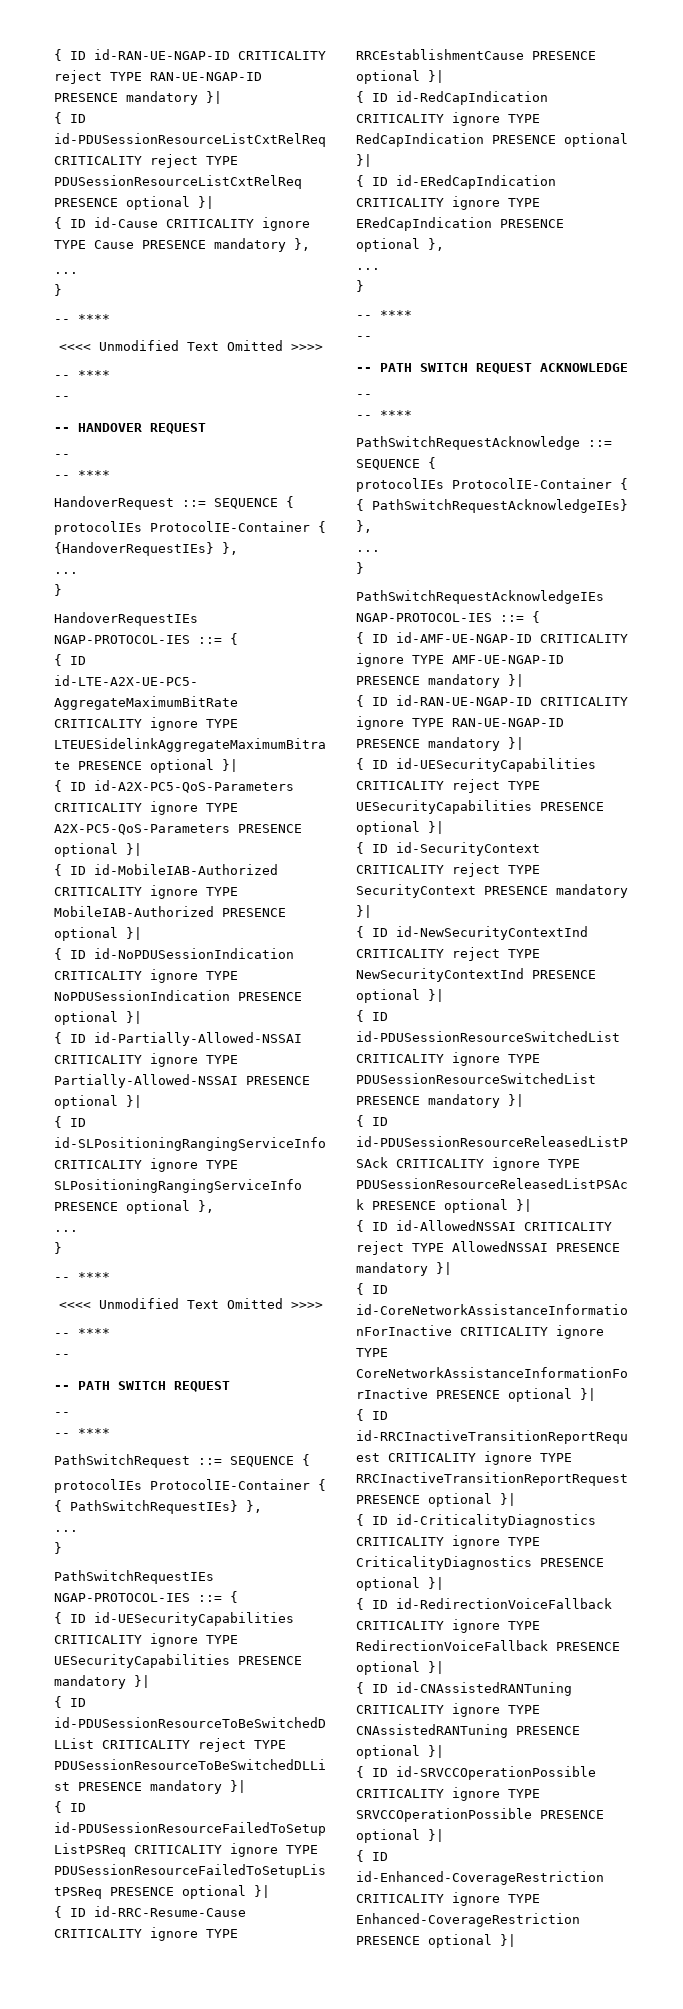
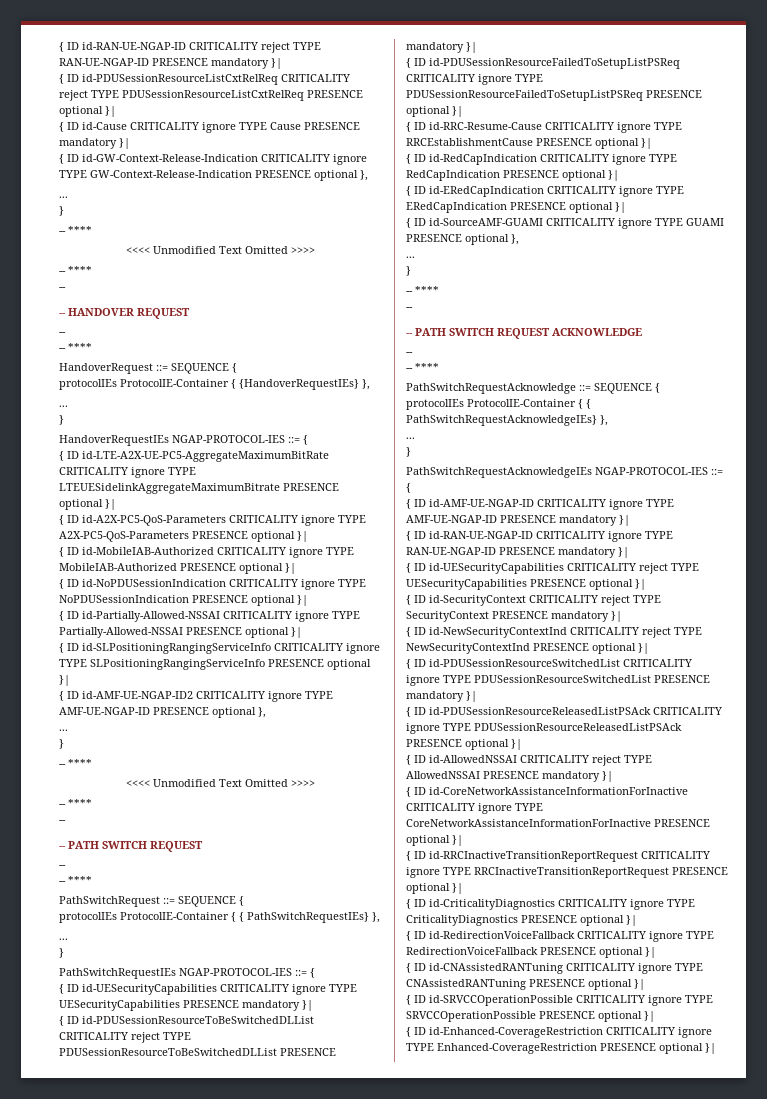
(286, 245) none -> [119,138,130,149] [59,154,367,165] [59,170,358,181] }| // { ID id-GW-Context-Release-Indication CRITICALITY ignore TYPE GW-Context-Release-Indication PRESENCE optional
(190, 1207) none -> [59,675,70,686] [59,691,333,702] [59,707,256,718] }| // { ID id-AMF-UE-NGAP-ID2 CRITICALITY ignore TYPE AMF-UE-NGAP-ID PRESENCE optional
(420, 245) none -> [615,202,626,213] [406,218,724,229] [406,234,509,245] }| // { ID id-SourceAMF-GUAMI CRITICALITY ignore TYPE GUAMI PRESENCE optional

